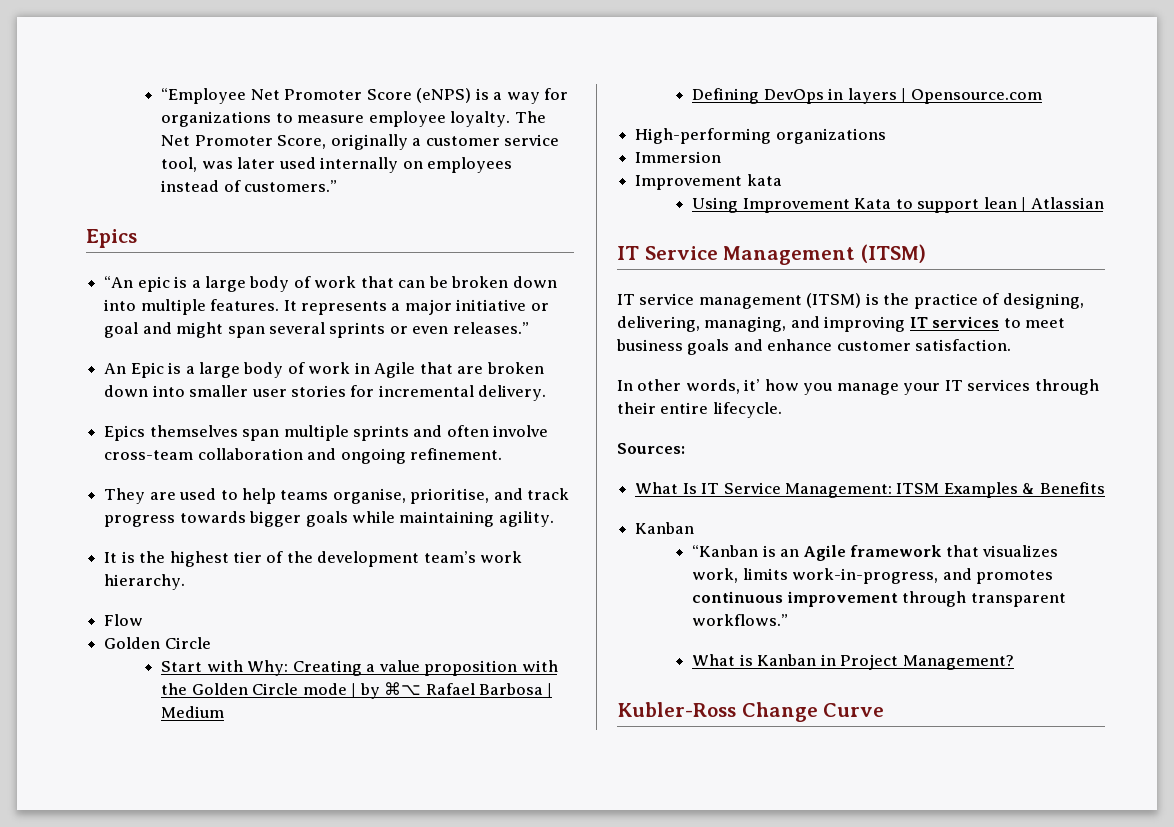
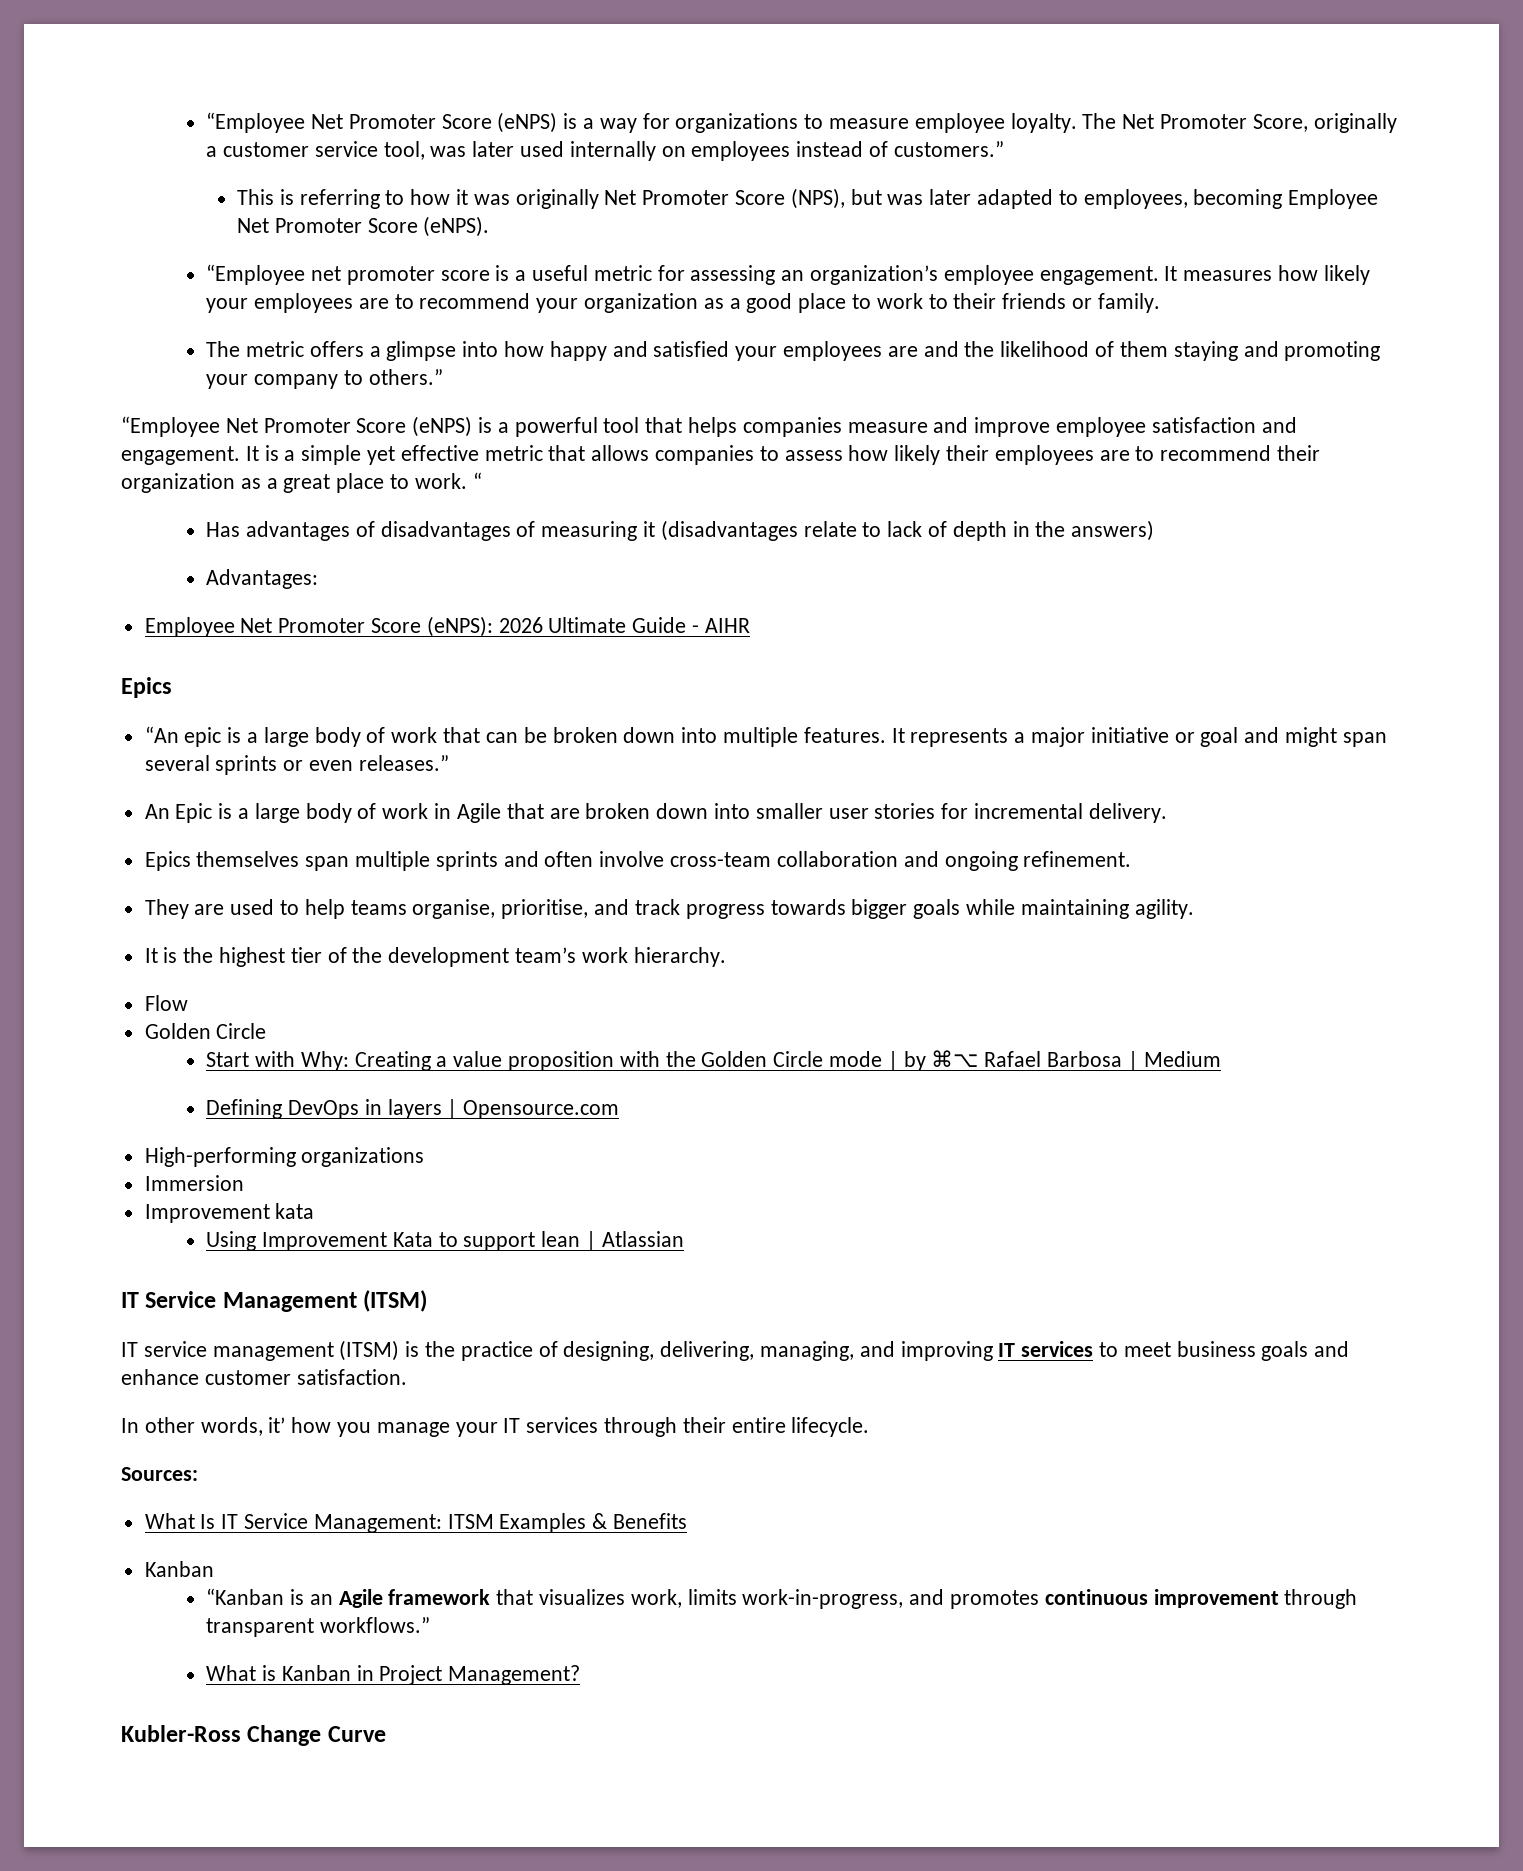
(338, 186) none -> [236,188,1379,209] [236,216,490,237] [206,264,1370,285] [206,293,1160,313] [206,341,1381,361] [206,369,443,389] [121,416,1297,437] [121,445,1321,465] [121,472,482,493] [206,520,1155,541] [206,569,319,589] [144,616,750,637] // This is referring to how it was originally Net Promoter Score (NPS), but was later adapted to employees, becoming Employee Net Promoter Score (eNPS). // “Employee net promoter score is a useful metric for assessing an organization’s employee engagement. It measures how likely your employees are to recommend your organization as a good place to work to their friends or family. // The metric offers a glimpse into how happy and satisfied your employees are and the likelihood of them staying and promoting your company to others.” // “Employee Net Promoter Score (eNPS) is a powerful tool that helps companies measure and improve employee satisfaction and engagement. It is a simple yet effective metric that allows companies to assess how likely their employees are to recommend their organization as a great place to work. “ // Has advantages of disadvantages of measuring it (disadvantages relate to lack of depth in the answers) // Advantages: // Employee Net Promoter Score (eNPS): 2026 Ultimate Guide - AIHR

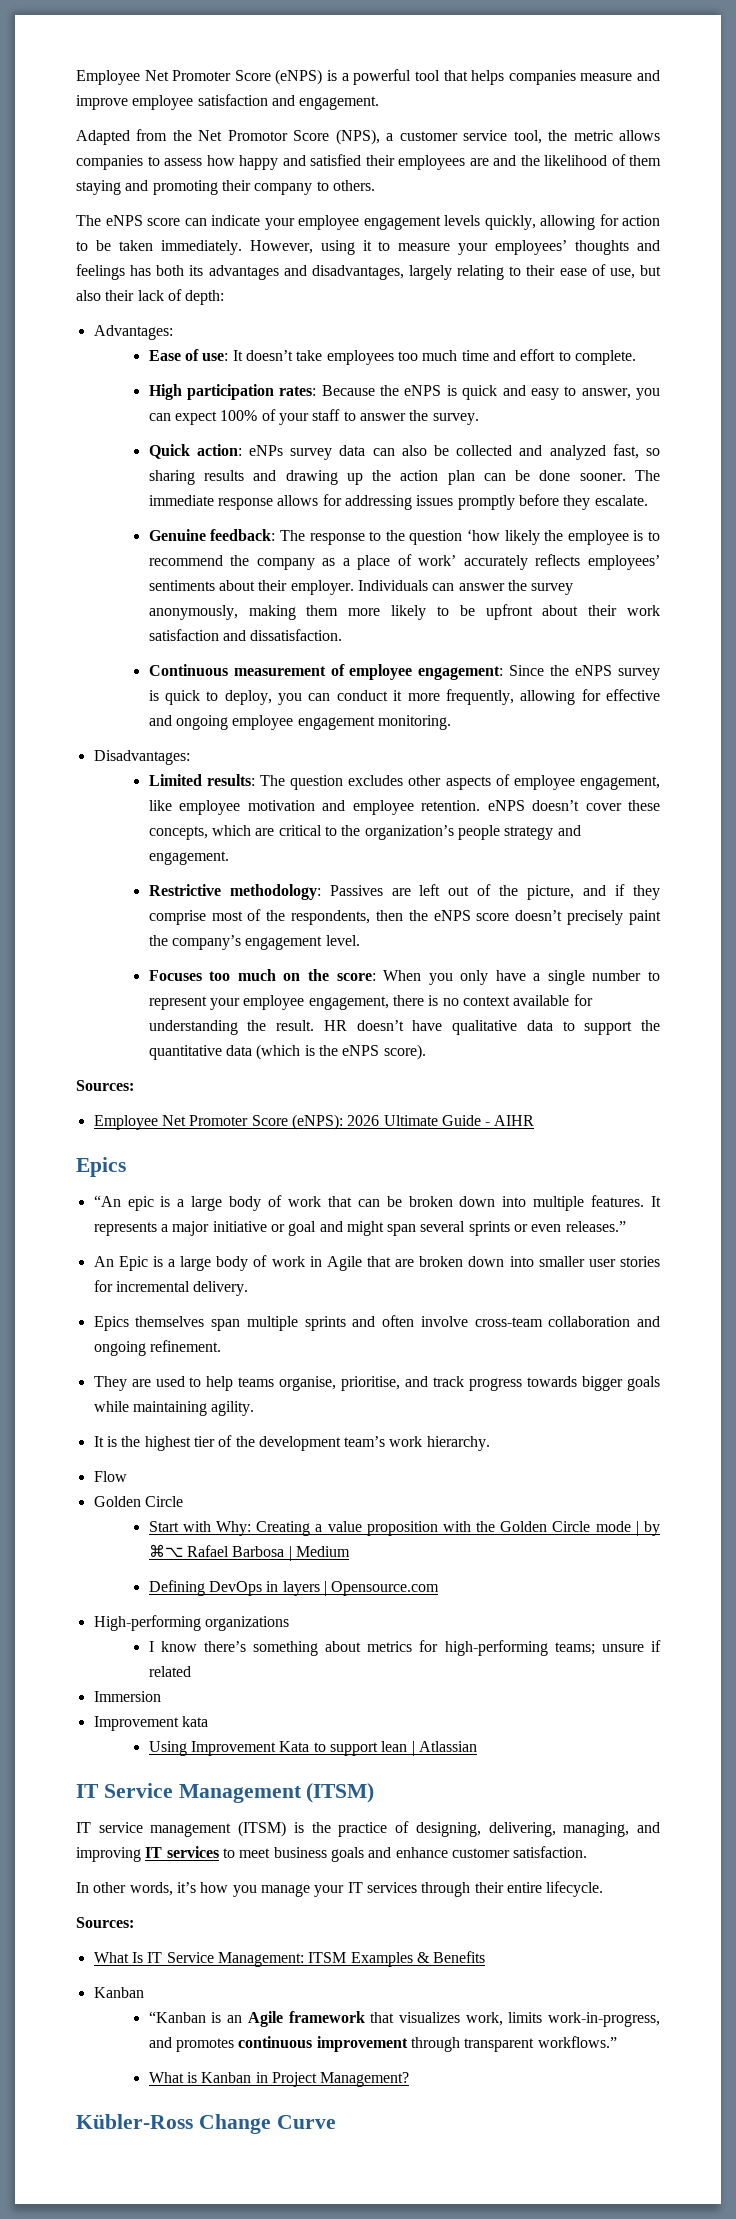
[206,112,1397,133] [206,141,1004,161] [236,188,1379,209] [236,216,490,237] [206,264,1370,285] [206,293,1160,313] [206,341,1381,361] [206,369,443,389] [121,416,220,437] “Employee Net Promoter Score (eNPS) is a way for organizations to measure employee loyalty. The Net Promoter Score, originally a customer service tool, was later used internally on employees instead of customers.” // This is referring to how it was originally Net Promoter Score (NPS), but was later adapted to employees, becoming Employee Net Promoter Score (eNPS). // “Employee net promoter score is a useful metric for assessing an organization’s employee engagement. It measures how likely your employees are to recommend your organization as a good place to work to their friends or family. // The metric offers a glimpse into how happy and satisfied your employees are and the likelihood of them staying and promoting your company to others.” // “Employee -> [76,70,140,85] Employee
[245,445,586,465] It is a simple yet effective metric that -> [76,129,613,145] // Adapted from the Net Promotor Score (NPS), a customer service tool, the metric
[894,445,1321,465] [121,472,482,493] [206,520,1155,541] [206,569,319,589] likely their employees are to recommend their organization as a great place to work. “ // Has advantages of disadvantages of measuring it (disadvantages relate to lack of depth in the answers) // Advantages: -> [239,154,661,170] [76,180,375,195] [76,214,660,230] [76,240,661,255] [76,264,661,280] [76,289,225,305] [93,325,173,340] [148,349,636,365] [148,384,660,400] [148,409,479,425] [148,444,661,460] [148,470,660,485] [148,494,648,510] [148,529,660,545] [148,554,660,570] [148,580,574,595] [148,604,660,620] [148,629,343,641] [148,664,660,680] [148,689,660,705] [148,715,451,730] [93,750,190,765] [148,774,660,790] [148,800,661,815] [148,825,581,840] [148,851,229,865] [148,884,660,900] [148,909,662,925] [148,935,360,950] [148,969,660,985] [148,994,593,1010] [148,1020,661,1035] [148,1044,426,1060] [76,1080,134,1091] happy and satisfied their employees are and the likelihood of them staying and promoting their company to others. // The eNPS score can indicate your employee engagement levels quickly, allowing for action to be taken immediately. However, using it to measure your employees’ thoughts and feelings has both its advantages and disadvantages, largely relating to their ease of use, but also their lack of depth: // Advantages: // Ease of use: It doesn’t take employees too much time and effort to complete. // High participation rates: Because the eNPS is quick and easy to answer, you can expect 100% of your staff to answer the survey. // Quick action: eNPs survey data can also be collected and analyzed fast, so sharing results and drawing up the action plan can be done sooner. The immediate response allows for addressing issues promptly before they escalate. // Genuine feedback: The response to the question ‘how likely the employee is to recommend the company as a place of work’ accurately reflects employees’ sentiments about their employer. Individuals can answer the survey anonymously, making them more likely to be upfront about their work satisfaction and dissatisfaction. // Continuous measurement of employee engagement: Since the eNPS survey is quick to deploy, you can conduct it more frequently, allowing for effective and ongoing employee engagement monitoring. // Disadvantages: // Limited results: The question excludes other aspects of employee engagement, like employee motivation and employee retention. eNPS doesn’t cover these concepts, which are critical to the organization’s people strategy and engagement. // Restrictive methodology: Passives are left out of the picture, and if they comprise most of the respondents, then the eNPS score doesn’t precisely paint the company’s engagement level. // Focuses too much on the score: When you only have a single number to represent your employee engagement, there is no context available for understanding the result. HR doesn’t have qualitative data to support the quantitative data (which is the eNPS score). // Sources:
(425, 1157) none -> [148,1640,661,1656] [148,1666,191,1677] // I know there’s something about metrics for high-performing teams; unsure if related
[268,1417,286,1433] it’ -> [176,1882,196,1893] it’s
[121,1725,241,1742] Kubler-Ross -> [76,2114,193,2129] Kübler-Ross

